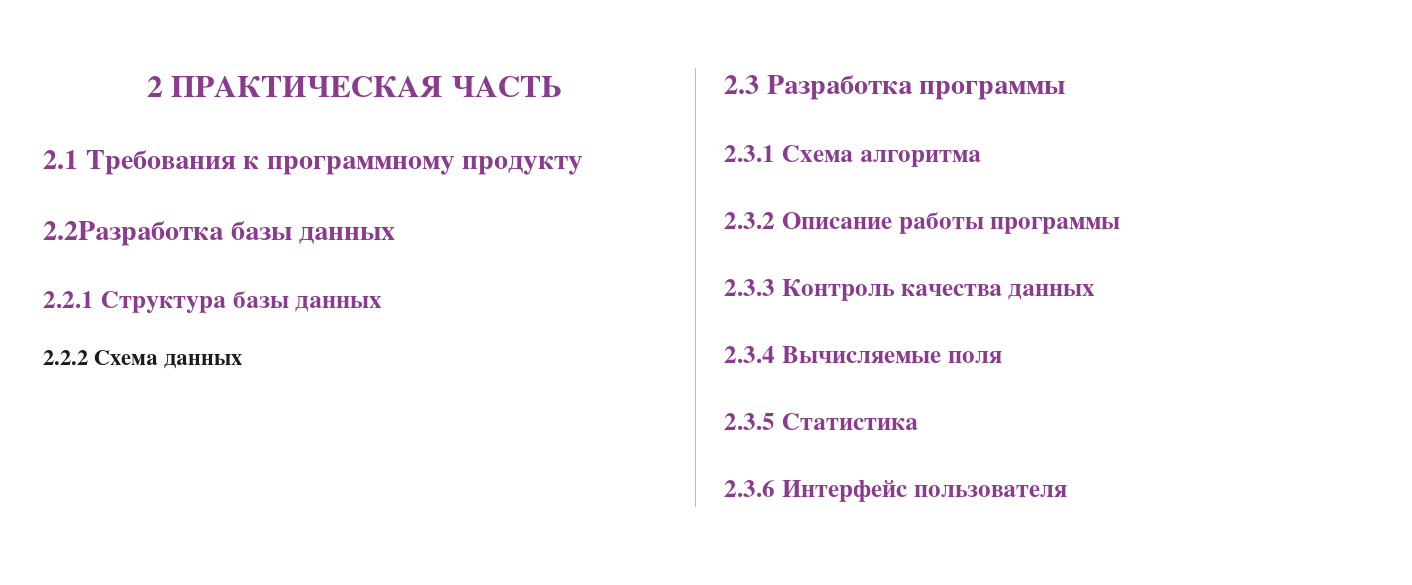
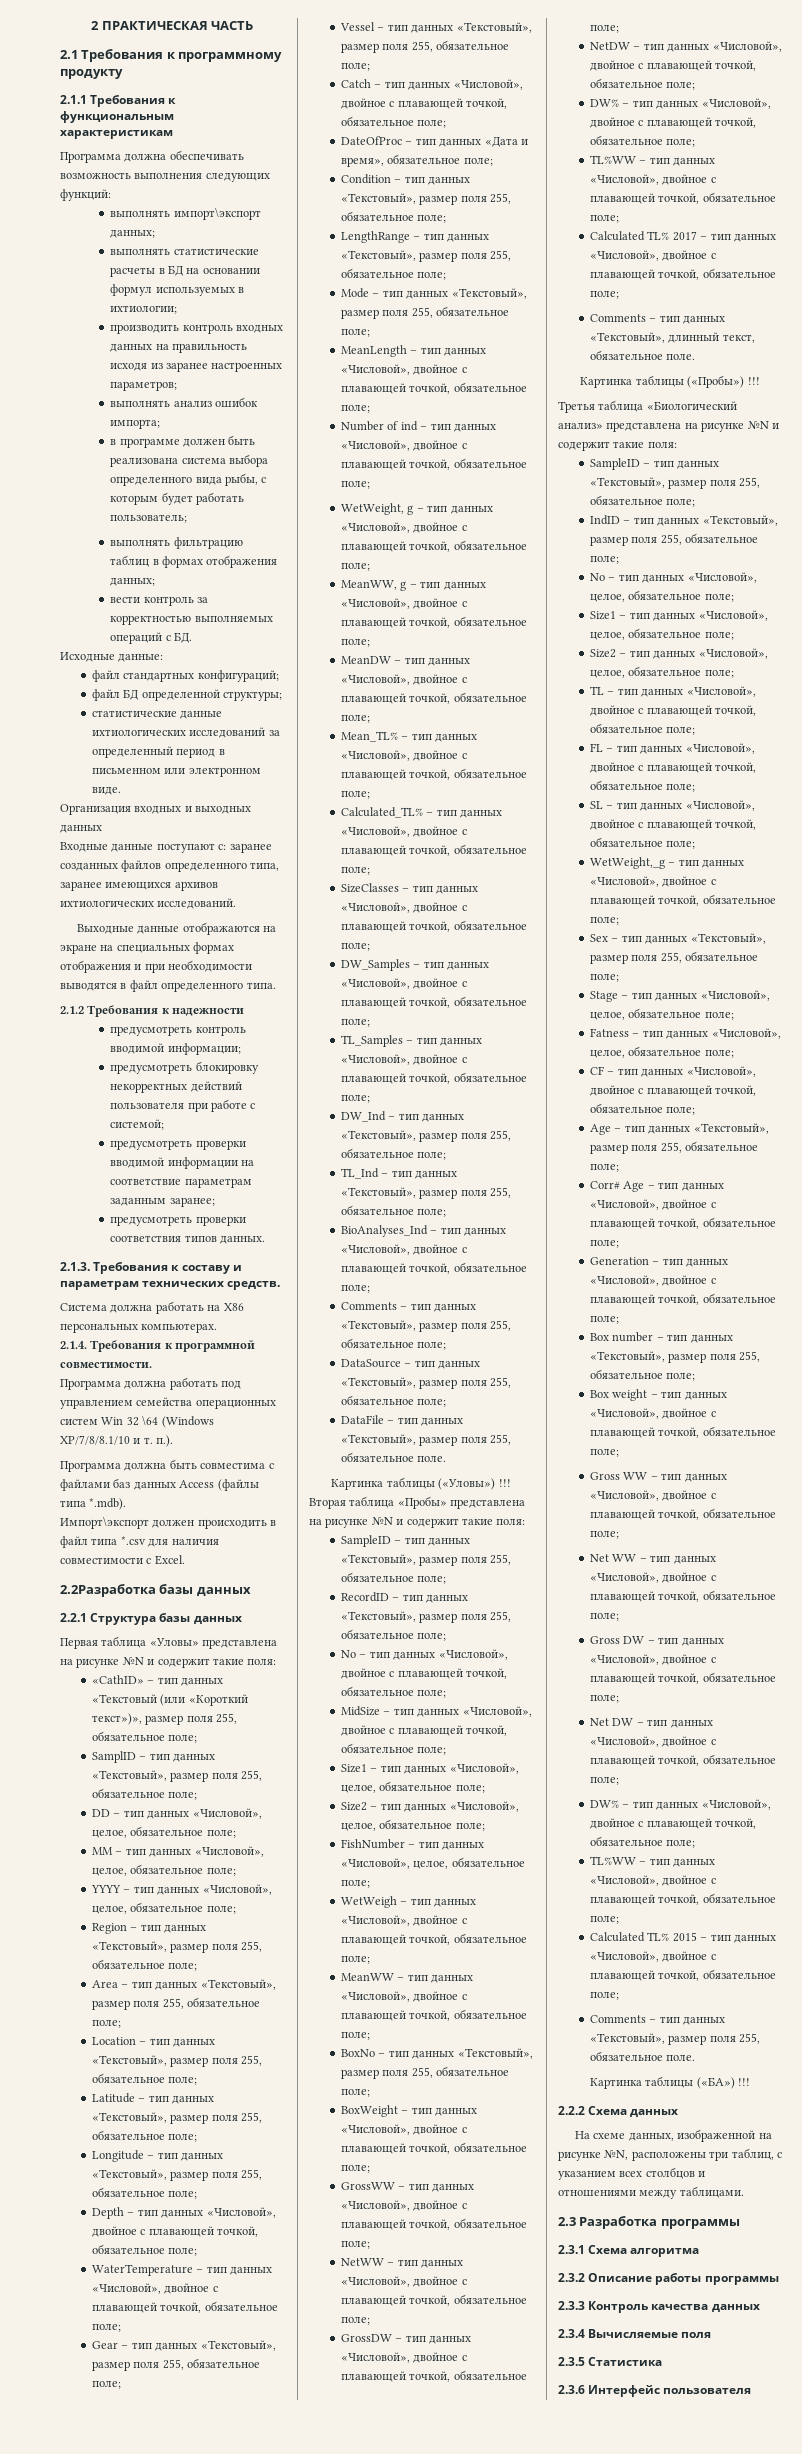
(584, 165) none -> [60,95,177,107] [60,111,174,123] [60,130,173,139] [60,150,244,163] [60,172,270,182] [60,189,111,201] [110,207,261,220] [110,230,156,238] [110,248,259,255] [110,265,260,277] [110,284,245,296] [110,305,178,314] [110,324,284,334] [110,343,248,353] [110,362,283,372] [110,381,178,391] [110,397,259,408] [110,419,161,429] [110,435,256,448] [110,454,269,467] [110,473,267,486] [110,492,245,505] [110,514,188,523] [110,537,243,549] [110,555,278,568] [110,578,156,586] [110,596,209,606] [110,615,273,625] [110,632,193,644] [60,652,164,662] [92,670,279,682] [92,689,283,701] [92,710,223,719] [92,727,280,738] [92,746,225,758] [92,767,261,777] [92,787,122,795] [60,804,252,815] [60,825,102,833] [60,842,272,853] [60,860,280,872] [60,881,218,891] [60,898,237,909] [77,922,277,935] [60,942,235,954] [60,960,253,973] [60,980,276,992] [60,1005,245,1017] [110,1026,246,1036] [110,1043,241,1055] [110,1061,259,1074] [110,1081,242,1093] [110,1099,256,1112] [110,1119,165,1130] [110,1140,246,1150] [110,1157,255,1169] [110,1178,252,1188] [110,1197,215,1207] [110,1216,246,1226] [110,1235,266,1244] [60,1262,242,1274] [60,1281,281,1290] [60,1301,244,1314] [60,1323,218,1333] [60,1340,256,1352] [60,1361,152,1368] [60,1377,242,1390] [60,1397,276,1409] [60,1415,214,1428] [60,1435,174,1447] [60,1459,274,1472] [60,1478,259,1491] [60,1498,127,1510] [60,1516,277,1529] [60,1536,219,1548] [60,1555,185,1565] // 2.1.1 Требования к функциональным характеристикам // Программа должна обеспечивать возможность выполнения следующих функций: // выполнять импорт\экспорт данных; // выполнять статистические расчеты в БД на основании формул используемых в ихтиологии; // производить контроль входных данных на правильность исходя из заранее настроенных параметров; // выполнять анализ ошибок импорта; // в программе должен быть реализована система выбора определенного вида рыбы, с которым будет работать пользователь; // выполнять фильтрацию таблиц в формах отображения данных; // вести контроль за корректностью выполняемых операций с БД. // Исходные данные: // файл стандартных конфигураций; // файл БД определенной структуры; // статистические данные ихтиологических исследований за определенный период в письменном или электронном виде. // Организация входных и выходных данных // Входные данные поступают с: заранее созданных файлов определенного типа, заранее имеющихся архивов ихтиологических исследований. // Выходные данные отображаются на экране на специальных формах отображения и при необходимости выводятся в файл определенного типа. // 2.1.2 Требования к надежности // предусмотреть контроль вводимой информации; // предусмотреть блокировку некорректных действий пользователя при работе с системой; // предусмотреть проверки вводимой информации на соответствие параметрам заданным заранее; // предусмотреть проверки соответствия типов данных. // 2.1.3. Требования к составу и параметрам технических средств. // Система должна работать на X86 персональных компьютерах. // 2.1.4. Требования к программной совместимости. // Программа должна работать под управлением семейства операционных систем Win 32 \64 (Windows XP/7/8/8.1/10 и т. п.). // Программа должна быть совместима с файлами баз данных Access (файлы типа *.mdb). // Импорт\экспорт должен происходить в файл типа *.csv для наличия совместимости с Excel.
[43,350,243,369] 2.2.2 Схема данных -> [60,1636,278,1649] [60,1657,277,1668] [92,1675,224,1686] [92,1694,248,1706] [92,1713,238,1725] [92,1731,198,1743] [92,1751,216,1763] [92,1770,263,1782] [92,1788,198,1800] [92,1808,262,1819] [92,1826,236,1838] [92,1846,264,1857] [92,1864,236,1876] [91,1884,272,1895] [92,1902,236,1914] [92,1923,207,1934] [92,1941,263,1953] [92,1959,198,1971] [92,1979,276,1990] [92,1997,261,2010] [92,2020,122,2028] [92,2037,216,2047] [92,2055,263,2067] [92,2073,198,2085] [92,2093,215,2104] [92,2112,263,2124] [92,2130,198,2142] [92,2150,224,2162] [92,2169,263,2181] [92,2187,198,2199] [92,2207,276,2219] [92,2226,259,2237] [92,2244,198,2256] [92,2264,273,2276] [92,2283,218,2294] [92,2301,278,2313] [92,2324,122,2332] [92,2340,276,2351] [92,2358,261,2371] [92,2381,122,2389] [340,22,532,33] [341,40,510,53] [341,63,371,71] [341,79,523,90] [341,98,508,109] [341,116,447,128] [341,136,528,147] [341,154,493,167] [341,174,471,185] [341,193,512,205] [341,211,447,223] [341,231,490,243] [341,250,512,262] [341,268,447,280] [341,288,527,299] [341,306,510,319] [341,329,371,337] [341,345,487,357] [341,364,467,375] [341,382,527,394] [341,405,371,413] [341,421,496,432] [341,440,467,451] [341,458,527,470] [341,481,371,489] [341,503,493,515] [341,522,467,533] [341,540,527,552] [341,563,371,571] [341,580,486,591] [341,598,467,609] [341,616,527,628] [341,639,371,647] [341,656,471,666] [341,674,467,685] [341,692,527,704] [341,715,371,723] [341,731,478,742] [341,750,467,761] [341,768,527,780] [341,791,371,799] [341,807,503,818] [341,826,467,837] [341,844,527,856] [341,867,371,875] [341,883,479,894] [341,902,467,913] [341,920,527,932] [341,943,371,951] [341,959,490,971] [341,978,467,989] [341,996,527,1008] [341,1019,371,1027] [341,1035,483,1047] [341,1054,467,1065] [341,1072,527,1084] [341,1095,371,1103] [341,1111,465,1122] [341,1130,512,1142] [341,1148,447,1160] [341,1168,458,1179] [341,1187,512,1199] [341,1205,447,1217] [341,1225,507,1237] [341,1244,467,1255] [341,1262,527,1274] [341,1285,371,1293] [341,1302,477,1312] [341,1320,512,1332] [341,1338,447,1350] [341,1359,481,1369] [341,1377,512,1389] [341,1395,447,1407] [341,1415,464,1426] [341,1434,512,1446] [341,1452,447,1462] [331,1477,511,1490] [309,1496,526,1509] [309,1517,526,1528] [341,1535,471,1547] [341,1554,512,1566] [341,1572,447,1584] [341,1592,469,1603] [341,1611,512,1623] [341,1629,447,1641] [341,1649,508,1660] [341,1668,508,1679] [341,1686,447,1698] [341,1706,532,1717] [341,1725,508,1736] [341,1743,447,1755] [341,1763,519,1774] [341,1781,485,1793] [341,1801,519,1812] [341,1819,485,1831] [341,1839,485,1850] [341,1857,525,1869] [341,1880,371,1888] [341,1896,477,1908] [341,1915,467,1926] [341,1933,527,1945] [341,1956,371,1964] [341,1973,474,1983] [341,1991,467,2002] [341,2009,527,2021] [341,2032,371,2040] [341,2048,533,2059] [341,2066,510,2079] [341,2089,371,2097] [341,2105,478,2117] [341,2124,467,2135] [341,2142,527,2154] [341,2165,371,2173] [341,2182,475,2192] [341,2200,467,2211] [341,2218,527,2230] [341,2241,371,2249] [341,2258,464,2268] [341,2276,467,2287] [341,2294,527,2306] [341,2317,371,2325] [341,2334,472,2344] [341,2352,467,2363] [341,2370,527,2382] [590,25,620,33] [590,41,782,52] [590,60,757,71] [590,78,696,90] [590,98,771,109] [590,117,757,128] [590,135,696,147] [590,155,716,166] [590,174,716,185] [590,192,776,204] [590,215,620,223] [590,231,776,242] [590,250,716,261] [590,268,776,280] [590,291,620,299] [590,314,726,324] [590,332,755,343] [590,350,696,360] [580,375,760,388] [558,400,737,413] [558,421,779,432] [558,441,677,451] [590,458,720,470] [590,477,761,489] [590,495,696,507] [590,515,778,526] [590,533,759,546] [590,556,620,564] [590,572,757,583] [590,590,734,602] [590,610,768,621] [590,628,734,640] [590,648,768,659] [590,666,734,678] [590,686,756,697] [590,705,757,716] [590,723,696,735] [590,743,755,754] [590,762,757,773] [590,780,696,792] [590,800,755,811] [590,819,757,830] [590,837,696,849] [590,857,745,869] [590,876,716,887] [590,894,776,906] [590,917,620,925] [590,933,766,944] [590,951,759,964] [590,974,620,982] [590,990,770,1002] [590,1008,734,1020] [590,1028,781,1039] [590,1046,734,1058] [590,1066,756,1077] [590,1085,757,1096] [590,1103,696,1115] [590,1123,769,1135] [590,1141,759,1154] [590,1164,620,1172] [590,1181,724,1192] [590,1199,716,1210] [590,1217,776,1229] [590,1240,620,1248] [590,1257,729,1267] [590,1275,716,1286] [590,1293,776,1305] [590,1316,620,1324] [590,1332,733,1343] [590,1351,761,1363] [590,1369,696,1381] [590,1389,727,1401] [590,1408,716,1419] [590,1426,776,1438] [590,1449,620,1457] [590,1472,727,1482] [590,1490,716,1501] [590,1508,776,1520] [590,1531,620,1539] [590,1554,716,1564] [590,1572,716,1583] [590,1590,776,1602] [590,1613,620,1621] [590,1636,724,1646] [590,1654,716,1665] [590,1672,776,1684] [590,1695,620,1703] [590,1718,713,1728] [590,1736,716,1747] [590,1754,776,1766] [590,1777,620,1785] [590,1799,771,1810] [590,1818,757,1829] [590,1836,696,1848] [590,1856,716,1867] [590,1875,716,1886] [590,1893,776,1905] [590,1916,620,1924] [590,1932,776,1943] [590,1951,716,1962] [590,1969,776,1981] [590,1992,620,2000] [590,2015,726,2025] [590,2033,761,2045] [590,2051,696,2061] [589,2076,751,2089] [558,2106,679,2117] [575,2129,772,2142] [558,2148,782,2161] [558,2167,706,2180] [558,2186,744,2199] Первая таблица «Уловы» представлена на рисунке №N и содержит такие поля: // «CathID» – тип данных «Текстовый (или «Короткий текст»)», размер поля 255, обязательное поле; // SamplID – тип данных «Текстовый», размер поля 255, обязательное поле; // DD – тип данных «Числовой», целое, обязательное поле; // MM – тип данных «Числовой», целое, обязательное поле; // YYYY – тип данных «Числовой», целое, обязательное поле; // Region – тип данных «Текстовый», размер поля 255, обязательное поле; // Area – тип данных «Текстовый», размер поля 255, обязательное поле; // Location – тип данных «Текстовый», размер поля 255, обязательное поле; // Latitude – тип данных «Текстовый», размер поля 255, обязательное поле; // Longitude – тип данных «Текстовый», размер поля 255, обязательное поле; // Depth – тип данных «Числовой», двойное с плавающей точкой, обязательное поле; // WaterTemperature – тип данных «Числовой», двойное с плавающей точкой, обязательное поле; // Gear – тип данных «Текстовый», размер поля 255, обязательное поле; // Vessel – тип данных «Текстовый», размер поля 255, обязательное поле; // Catch – тип данных «Числовой», двойное с плавающей точкой, обязательное поле; // DateOfProc – тип данных «Дата и время», обязательное поле; // Condition – тип данных «Текстовый», размер поля 255, обязательное поле; // LengthRange – тип данных «Текстовый», размер поля 255, обязательное поле; // Mode – тип данных «Текстовый», размер поля 255, обязательное поле; // MeanLength – тип данных «Числовой», двойное с плавающей точкой, обязательное поле; // Number of ind – тип данных «Числовой», двойное с плавающей точкой, обязательное поле; // WetWeight, g – тип данных «Числовой», двойное с плавающей точкой, обязательное поле; // MeanWW, g – тип данных «Числовой», двойное с плавающей точкой, обязательное поле; // MeanDW – тип данных «Числовой», двойное с плавающей точкой, обязательное поле; // Mean_TL% – тип данных «Числовой», двойное с плавающей точкой, обязательное поле; // Calculated_TL% – тип данных «Числовой», двойное с плавающей точкой, обязательное поле; // SizeClasses – тип данных «Числовой», двойное с плавающей точкой, обязательное поле; // DW_Samples – тип данных «Числовой», двойное с плавающей точкой, обязательное поле; // TL_Samples – тип данных «Числовой», двойное с плавающей точкой, обязательное поле; // DW_Ind – тип данных «Текстовый», размер поля 255, обязательное поле; // TL_Ind – тип данных «Текстовый», размер поля 255, обязательное поле; // BioAnalyses_Ind – тип данных «Числовой», двойное с плавающей точкой, обязательное поле; // Comments – тип данных «Текстовый», размер поля 255, обязательное поле; // DataSource – тип данных «Текстовый», размер поля 255, обязательное поле; // DataFile – тип данных «Текстовый», размер поля 255, обязательное поле. // Картинка таблицы («Уловы») !!! // Вторая таблица «Пробы» представлена на рисунке №N и содержит такие поля: // SampleID – тип данных «Текстовый», размер поля 255, обязательное поле; // RecordID – тип данных «Текстовый», размер поля 255, обязательное поле; // No – тип данных «Числовой», двойное с плавающей точкой, обязательное поле; // MidSize – тип данных «Числовой», двойное с плавающей точкой, обязательное поле; // Size1 – тип данных «Числовой», целое, обязательное поле; // Size2 – тип данных «Числовой», целое, обязательное поле; // FishNumber – тип данных «Числовой», целое, обязательное поле; // WetWeigh – тип данных «Числовой», двойное с плавающей точкой, обязательное поле; // MeanWW – тип данных «Числовой», двойное с плавающей точкой, обязательное поле; // BoxNo – тип данных «Текстовый», размер поля 255, обязательное поле; // BoxWeight – тип данных «Числовой», двойное с плавающей точкой, обязательное поле; // GrossWW – тип данных «Числовой», двойное с плавающей точкой, обязательное поле; // NetWW – тип данных «Числовой», двойное с плавающей точкой, обязательное поле; // GrossDW – тип данных «Числовой», двойное с плавающей точкой, обязательное поле; // NetDW – тип данных «Числовой», двойное с плавающей точкой, обязательное поле; // DW% – тип данных «Числовой», двойное с плавающей точкой, обязательное поле; // TL%WW – тип данных «Числовой», двойное с плавающей точкой, обязательное поле; // Calculated TL% 2017 – тип данных «Числовой», двойное с плавающей точкой, обязательное поле; // Comments – тип данных «Текстовый», длинный текст, обязательное поле. // Картинка таблицы («Пробы») !!! // Третья таблица «Биологический анализ» представлена на рисунке №N и содержит такие поля: // SampleID – тип данных «Текстовый», размер поля 255, обязательное поле; // IndID – тип данных «Текстовый», размер поля 255, обязательное поле; // No – тип данных «Числовой», целое, обязательное поле; // Size1 – тип данных «Числовой», целое, обязательное поле; // Size2 – тип данных «Числовой», целое, обязательное поле; // TL – тип данных «Числовой», двойное с плавающей точкой, обязательное поле; // FL – тип данных «Числовой», двойное с плавающей точкой, обязательное поле; // SL – тип данных «Числовой», двойное с плавающей точкой, обязательное поле; // WetWeight,_g – тип данных «Числовой», двойное с плавающей точкой, обязательное поле; // Sex – тип данных «Текстовый», размер поля 255, обязательное поле; // Stage – тип данных «Числовой», целое, обязательное поле; // Fatness – тип данных «Числовой», целое, обязательное поле; // CF – тип данных «Числовой», двойное с плавающей точкой, обязательное поле; // Age – тип данных «Текстовый», размер поля 255, обязательное поле; // Corr# Age – тип данных «Числовой», двойное с плавающей точкой, обязательное поле; // Generation – тип данных «Числовой», двойное с плавающей точкой, обязательное поле; // Box number – тип данных «Текстовый», размер поля 255, обязательное поле; // Box weight – тип данных «Числовой», двойное с плавающей точкой, обязательное поле; // Gross WW – тип данных «Числовой», двойное с плавающей точкой, обязательное поле; // Net WW – тип данных «Числовой», двойное с плавающей точкой, обязательное поле; // Gross DW – тип данных «Числовой», двойное с плавающей точкой, обязательное поле; // Net DW – тип данных «Числовой», двойное с плавающей точкой, обязательное поле; // DW% – тип данных «Числовой», двойное с плавающей точкой, обязательное поле; // TL%WW – тип данных «Числовой», двойное с плавающей точкой, обязательное поле; // Calculated TL% 2015 – тип данных «Числовой», двойное с плавающей точкой, обязательное поле; // Comments – тип данных «Текстовый», размер поля 255, обязательное поле. // Картинка таблицы («БА») !!! // 2.2.2 Схема данных // На схеме данных, изображенной на рисунке №N, расположены три таблиц, с указанием всех столбцов и отношениями между таблицами.

